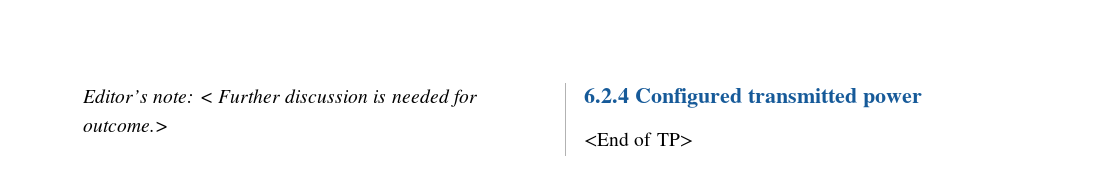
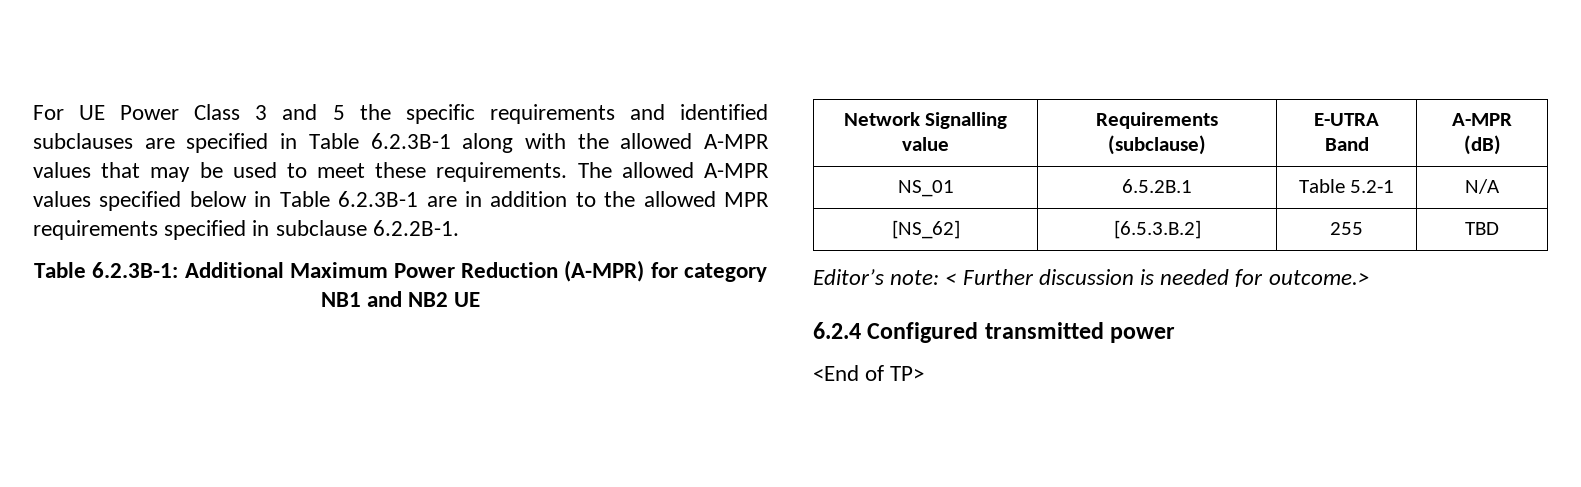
(82, 96) none -> [33,104,768,124] [33,133,769,153] [33,162,769,182] [33,191,769,211] [33,220,459,240] [34,260,767,282] [320,291,481,307] [843,112,1008,129] [902,137,949,151] [1096,112,1218,129] [1108,135,1206,155] [1314,113,1379,126] [1324,137,1369,151] [1452,113,1512,126] [1463,135,1501,155] [897,180,954,197] [1122,179,1192,193] [1298,179,1395,193] [1465,179,1500,194] [891,220,960,239] [1113,220,1201,239] [1330,222,1363,235] [1465,222,1499,235] For UE Power Class 3 and 5 the specific requirements and identified subclauses are specified in Table 6.2.3B-1 along with the allowed A-MPR values that may be used to meet these requirements. The allowed A-MPR values specified below in Table 6.2.3B-1 are in addition to the allowed MPR requirements specified in subclause 6.2.2B-1. // Table 6.2.3B-1: Additional Maximum Power Reduction (A-MPR) for category NB1 and NB2 UE // Network Signalling value | Requirements (subclause) | E-UTRA Band | A-MPR (dB) // NS_01 | 6.5.2B.1 | Table 5.2-1 | N/A // [NS_62] | [6.5.3.B.2] | 255 | TBD //

